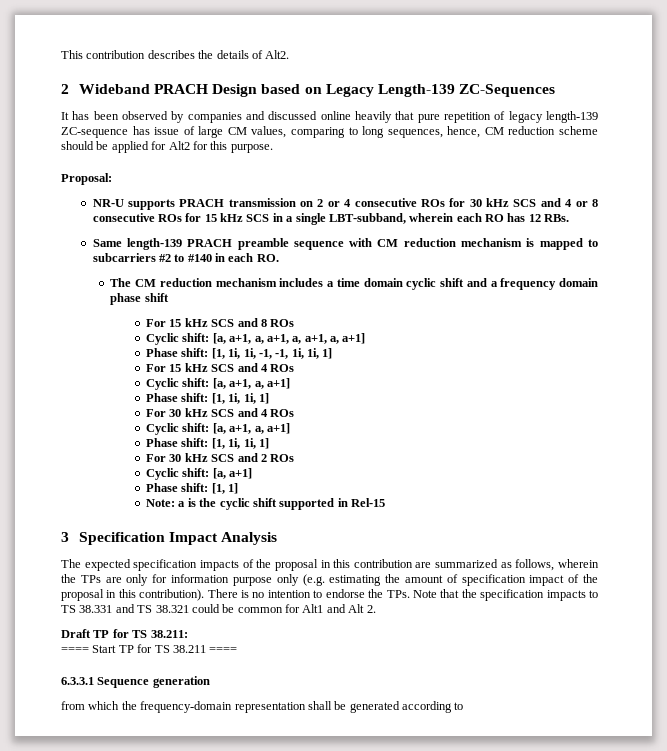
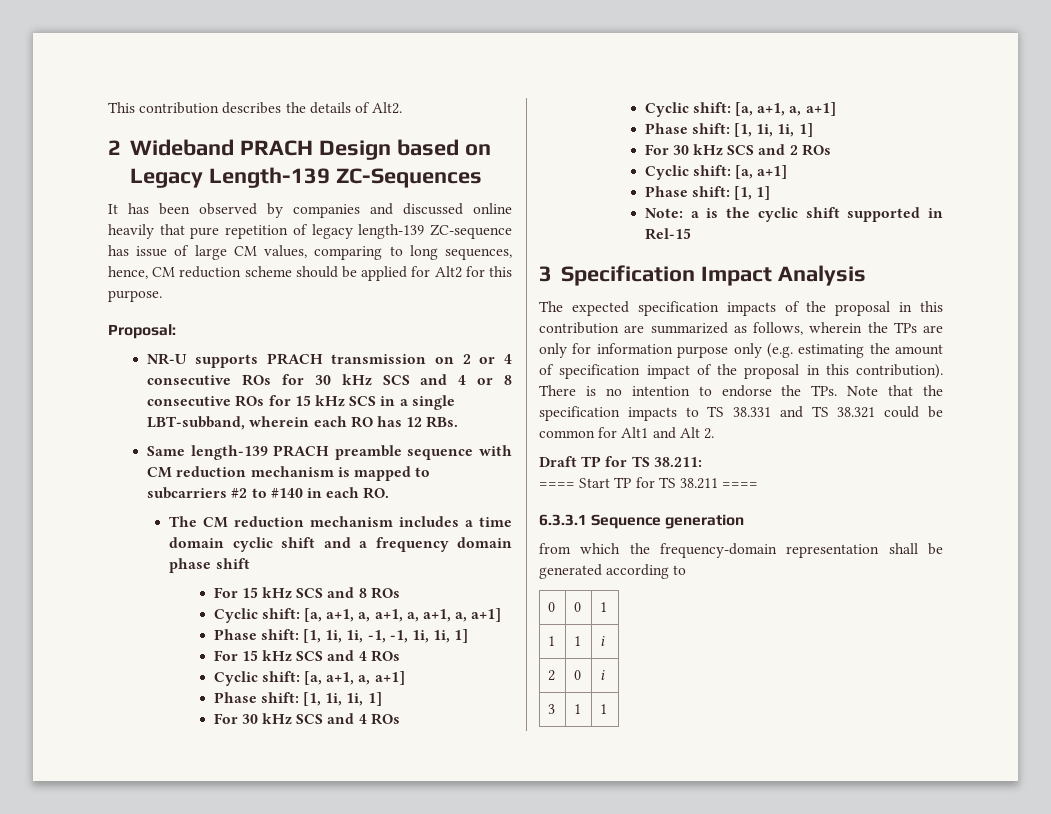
(464, 706) none -> [548,602,556,612] [574,602,582,612] [600,602,608,612] [548,636,556,646] [574,636,582,646] [600,636,606,646] [548,670,556,681] [574,670,582,680] [600,670,606,680] [548,704,556,714] [574,704,582,714] [600,704,608,714] // 0 | 0 | 1 // 1 | 1 | i // 2 | 0 | i // 3 | 1 | 1

